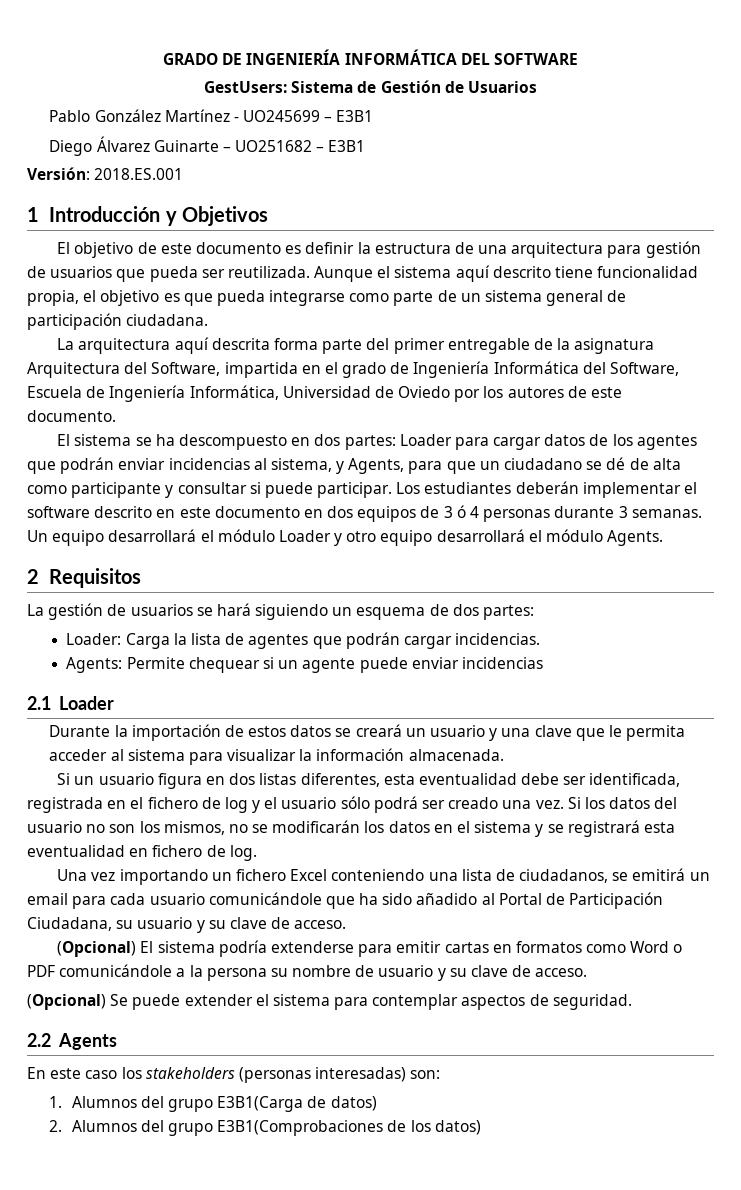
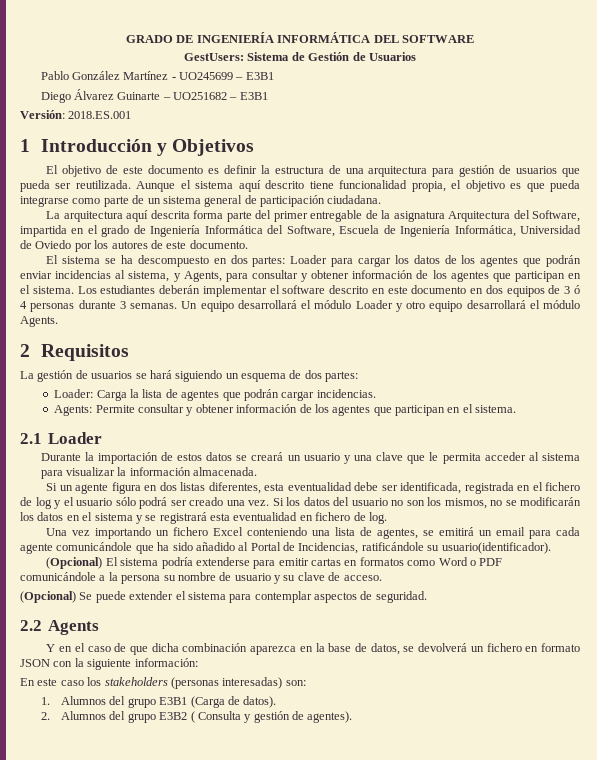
(542, 443) none -> [394,255,409,264] los
[446,457,681,474] [27,482,393,498] que un ciudadano se dé de alta como participante y consultar si puede participar. -> [251,270,581,282] [20,285,74,294] consultar y obtener información de los agentes que participan en el sistema.
[188,657,543,673] chequear si un agente puede enviar incidencias -> [138,404,517,416] consultar y obtener información de los agentes que participan en el sistema.
[98,773,154,785] usuario -> [75,483,109,494] agente
[519,869,609,883] ciudadanos, -> [377,528,419,539] agentes,
[149,893,205,905] usuario -> [20,543,53,554] agente
[569,892,664,909] [27,917,347,933] Participación Ciudadana, su usuario y su clave de acceso. -> [298,542,551,554] Incidencias, ratificándole su usuario(identificador).
(117, 1041) none -> [46,643,580,655] [20,658,198,670] // Y en el caso de que dicha combinación aparezca en la base de datos, se devolverá un fichero en formato JSON con la siguiente información:
[217,1096,377,1112] E3B1(Carga de datos) -> [159,696,277,708] E3B1 (Carga de datos).
[217,1120,481,1136] E3B1(Comprobaciones de los datos) -> [159,711,353,723] E3B2 ( Consulta y gestión de agentes).

